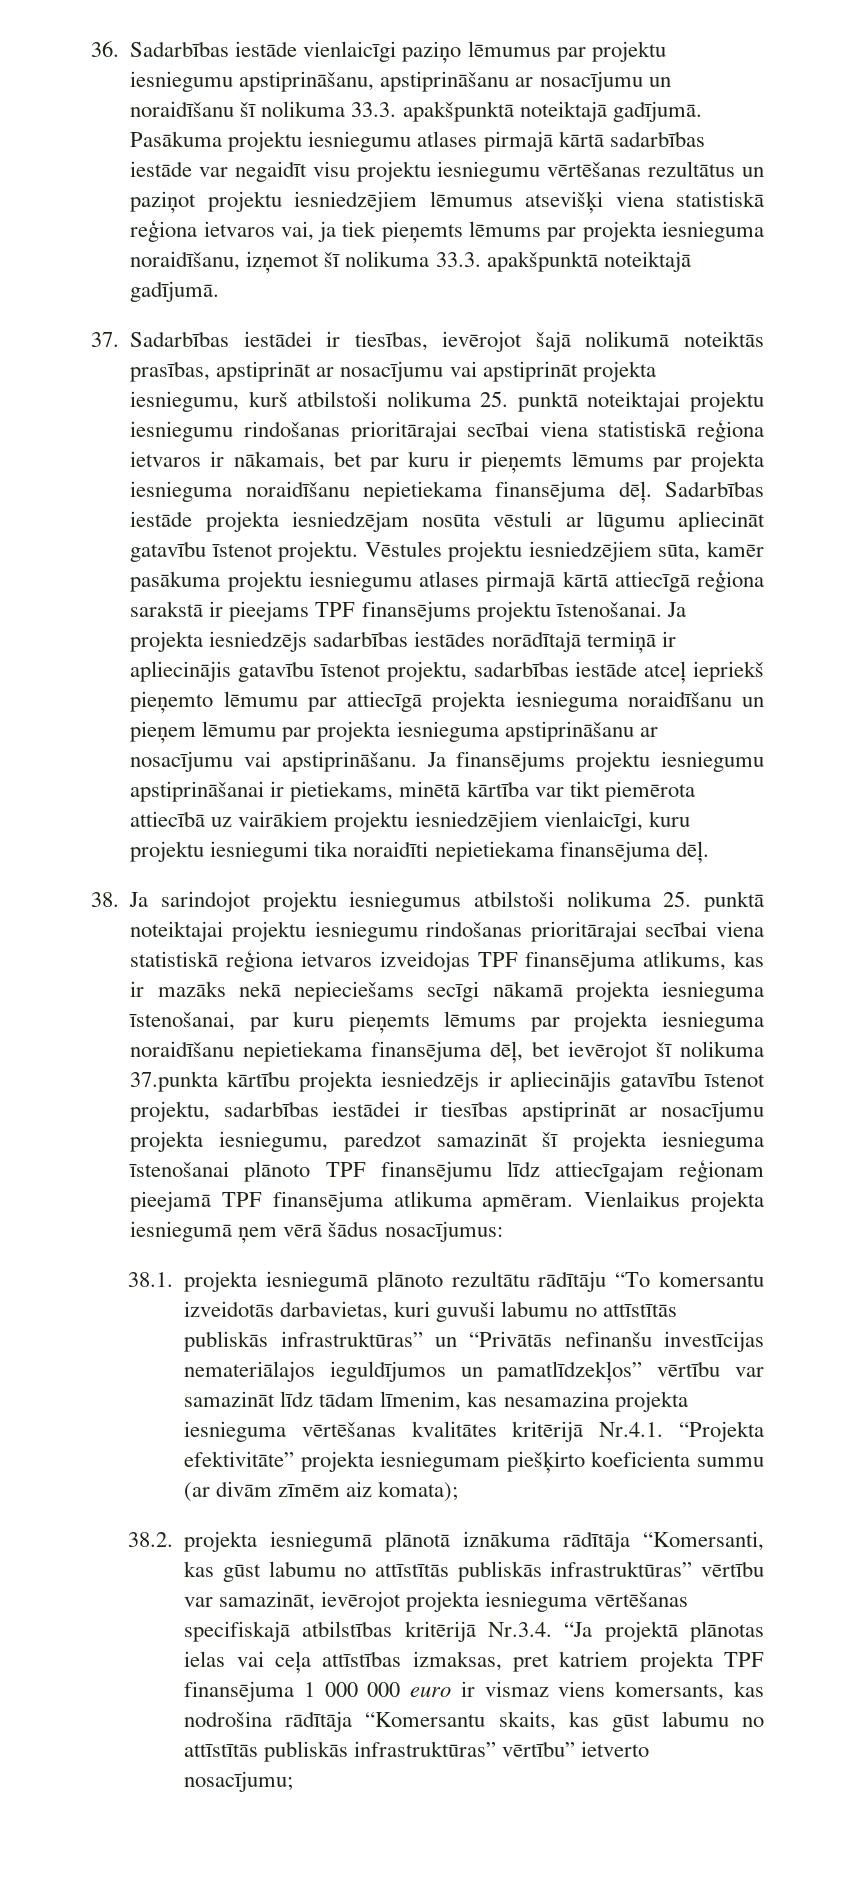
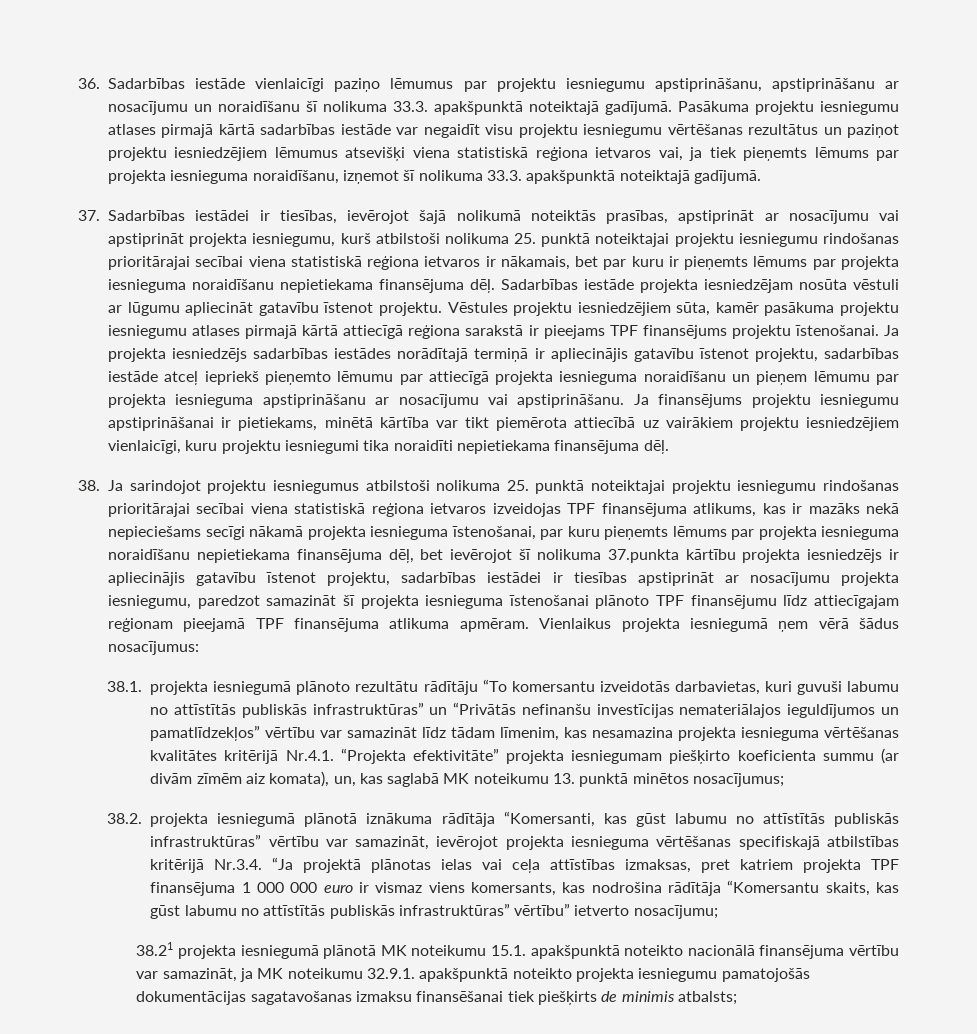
[378,1481,459,1502] komata); -> [269,771,785,787] komata), un, kas saglabā MK noteikumu 13. punktā minētos nosacījumus;
(294, 1781) none -> [136,942,900,959] [136,968,810,982] [136,991,738,1005] // 38.21 projekta iesniegumā plānotā MK noteikumu 15.1. apakšpunktā noteikto nacionālā finansējuma vērtību var samazināt, ja MK noteikumu 32.9.1. apakšpunktā noteikto projekta iesniegumu pamatojošās dokumentācijas sagatavošanas izmaksu finansēšanai tiek piešķirts de minimis atbalsts;

